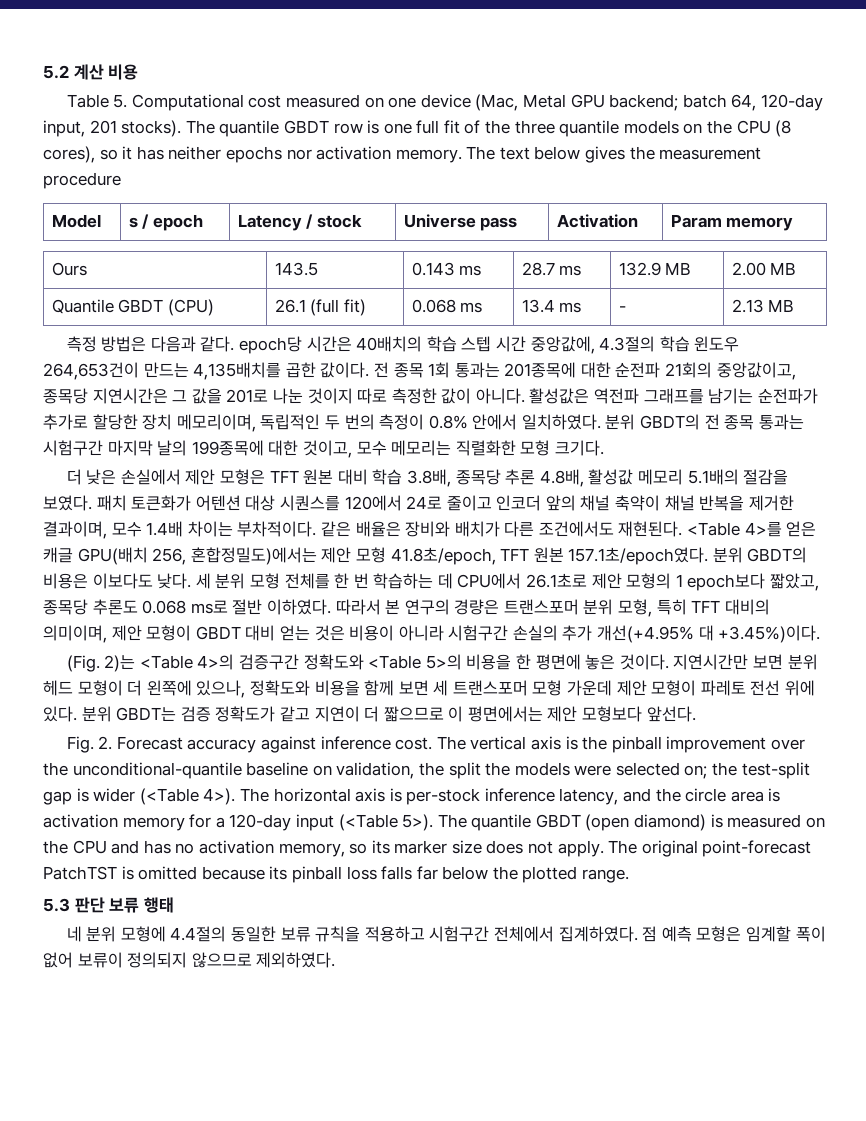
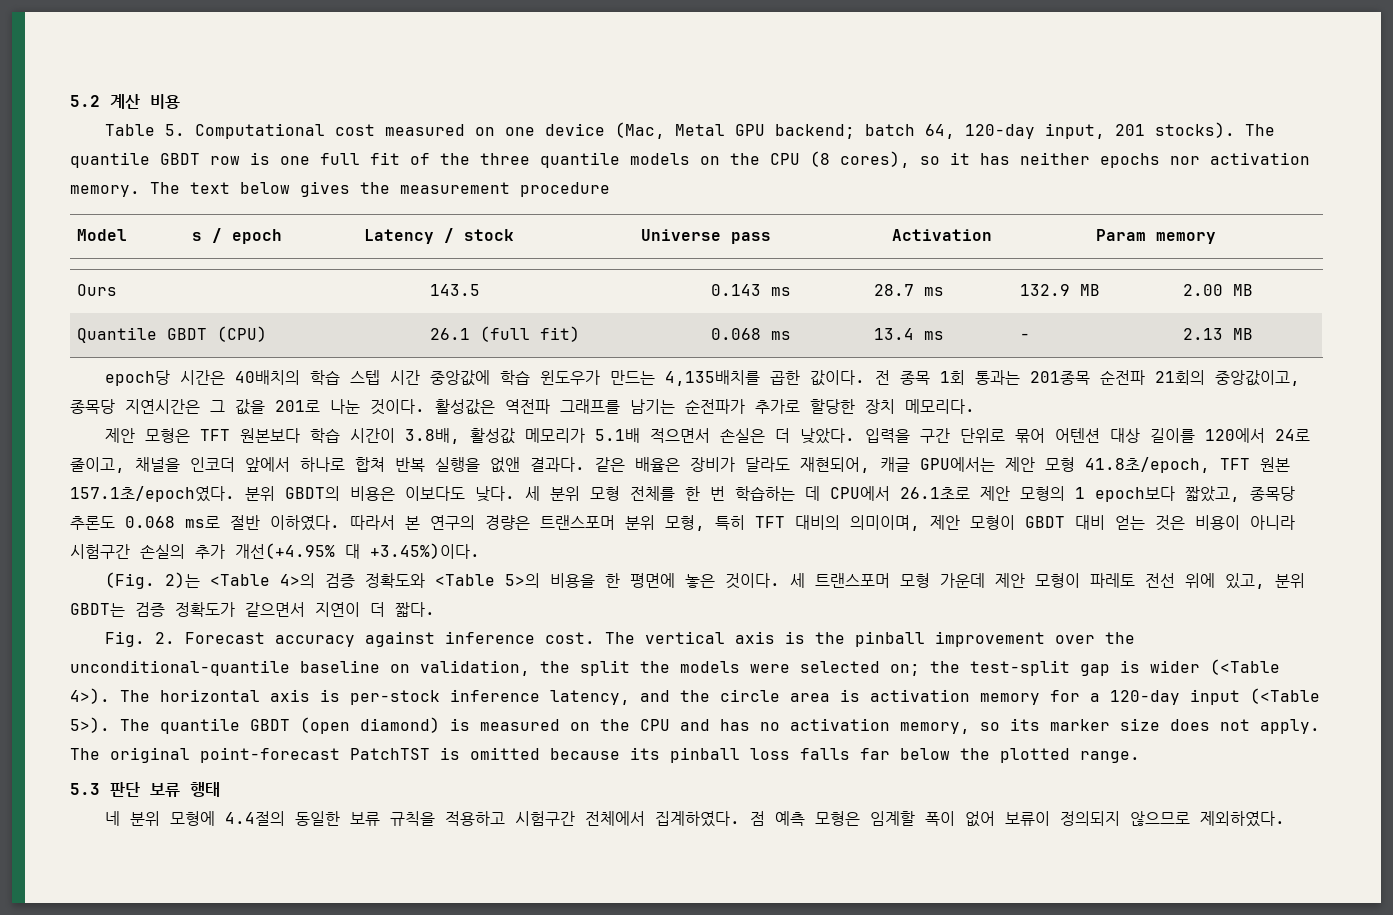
[66,336,235,352] 측정 방법은 다음과 같다. -> (1254, 334) none
[530,336,740,354] [43,362,139,380] 중앙값에, 4.3절의 학습 윈도우 264,653건이 -> [430,370,601,386] 중앙값에 학습 윈도우가
[504,362,611,378] 201종목에 대한 -> [1030,371,1091,385] 201종목
[307,388,525,404] 것이지 따로 측정한 값이 아니다. -> [370,399,425,415] 것이다.
[176,414,804,432] [43,440,604,458] [66,469,789,487] [43,495,192,511] 메모리이며, 독립적인 두 번의 측정이 0.8% 안에서 일치하였다. 분위 GBDT의 전 종목 통과는 시험구간 마지막 날의 199종목에 대한 것이고, 모수 메모리는 직렬화한 모형 크기다. // 더 낮은 손실에서 제안 모형은 TFT 원본 대비 학습 3.8배, 종목당 추론 4.8배, 활성값 메모리 5.1배의 절감을 보였다. 패치 토큰화가 -> [905,399,975,414] [105,428,1046,444] 메모리다. // 제안 모형은 TFT 원본보다 학습 시간이 3.8배, 활성값 메모리가 5.1배 적으면서 손실은 더 낮았다. 입력을 구간 단위로 묶어
[279,495,340,511] 시퀀스를 -> [1150,428,1196,443] 길이를
[446,495,794,511] [43,521,817,539] [43,547,317,565] 줄이고 인코더 앞의 채널 축약이 채널 반복을 제거한 결과이며, 모수 1.4배 차이는 부차적이다. 같은 배율은 장비와 배치가 다른 조건에서도 재현된다. <Table 4>를 얻은 캐글 GPU(배치 256, 혼합정밀도)에서는 -> [70,457,995,473] 줄이고, 채널을 인코더 앞에서 하나로 합쳐 반복 실행을 없앤 결과다. 같은 배율은 장비가 달라도 재현되어, 캐글 GPU에서는
[239,654,300,670] 검증구간 -> [325,573,356,588] 검증
[673,654,818,670] [43,680,429,698] 지연시간만 보면 분위 헤드 모형이 더 왼쪽에 있으나, 정확도와 비용을 함께 보면 -> (781, 581) none
[43,706,77,722] 있다. -> [1225,573,1266,589] 있고,
[279,706,310,722] 같고 -> [245,602,305,617] 같으면서
[383,706,696,722] 짧으므로 이 평면에서는 제안 모형보다 앞선다. -> [395,602,435,617] 짧다.

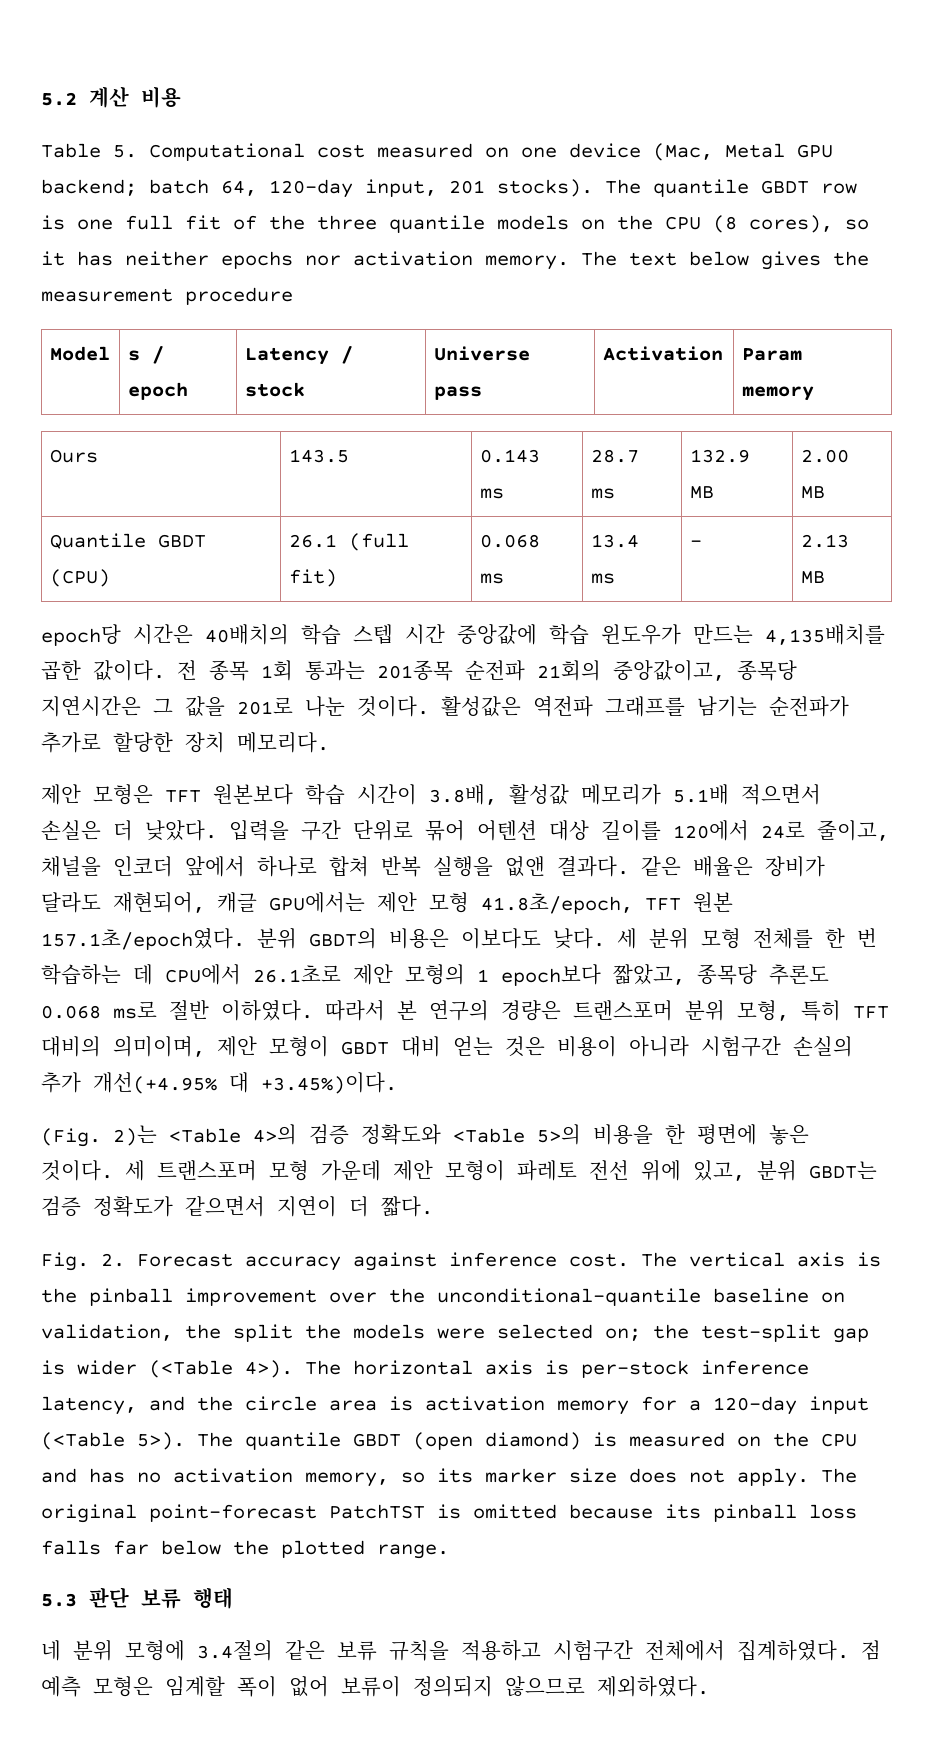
[225,811,341,826] 4.4절의 동일한 -> [197,1640,325,1661] 3.4절의 같은

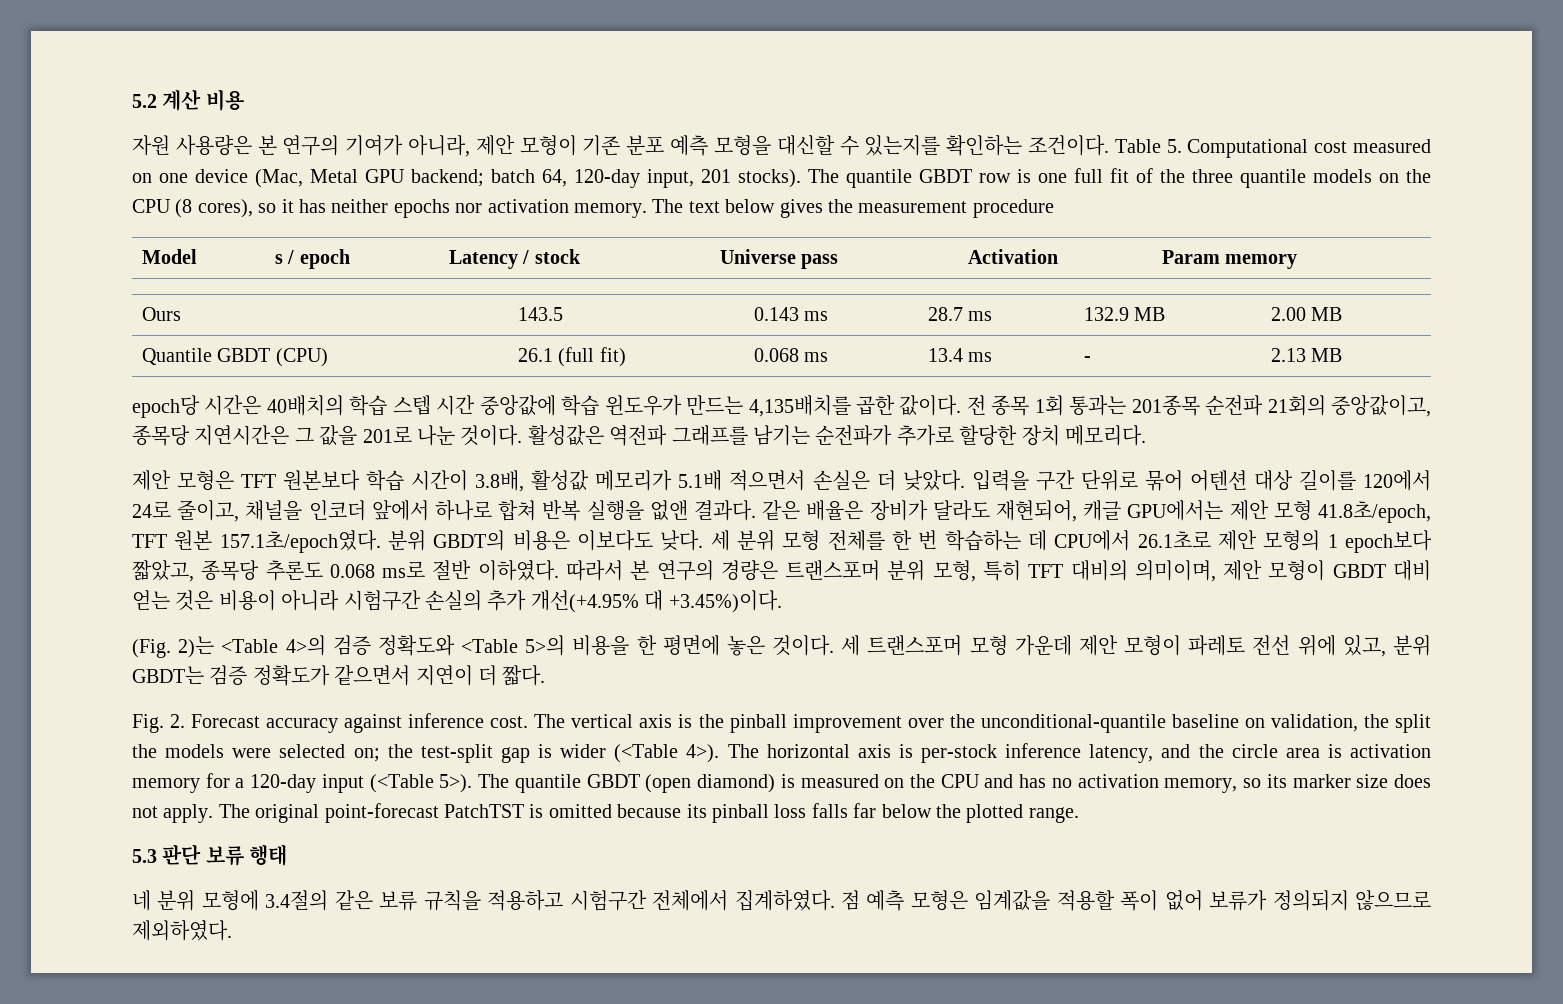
(181, 97) none -> [132,135,1109,157] 자원 사용량은 본 연구의 기여가 아니라, 제안 모형이 기존 분포 예측 모형을 대신할 수 있는지를 확인하는 조건이다.
[165,1676,225,1697] 임계할 -> [974,890,1115,911] 임계값을 적용할
[341,1676,401,1697] 보류이 -> [1209,890,1268,911] 보류가

